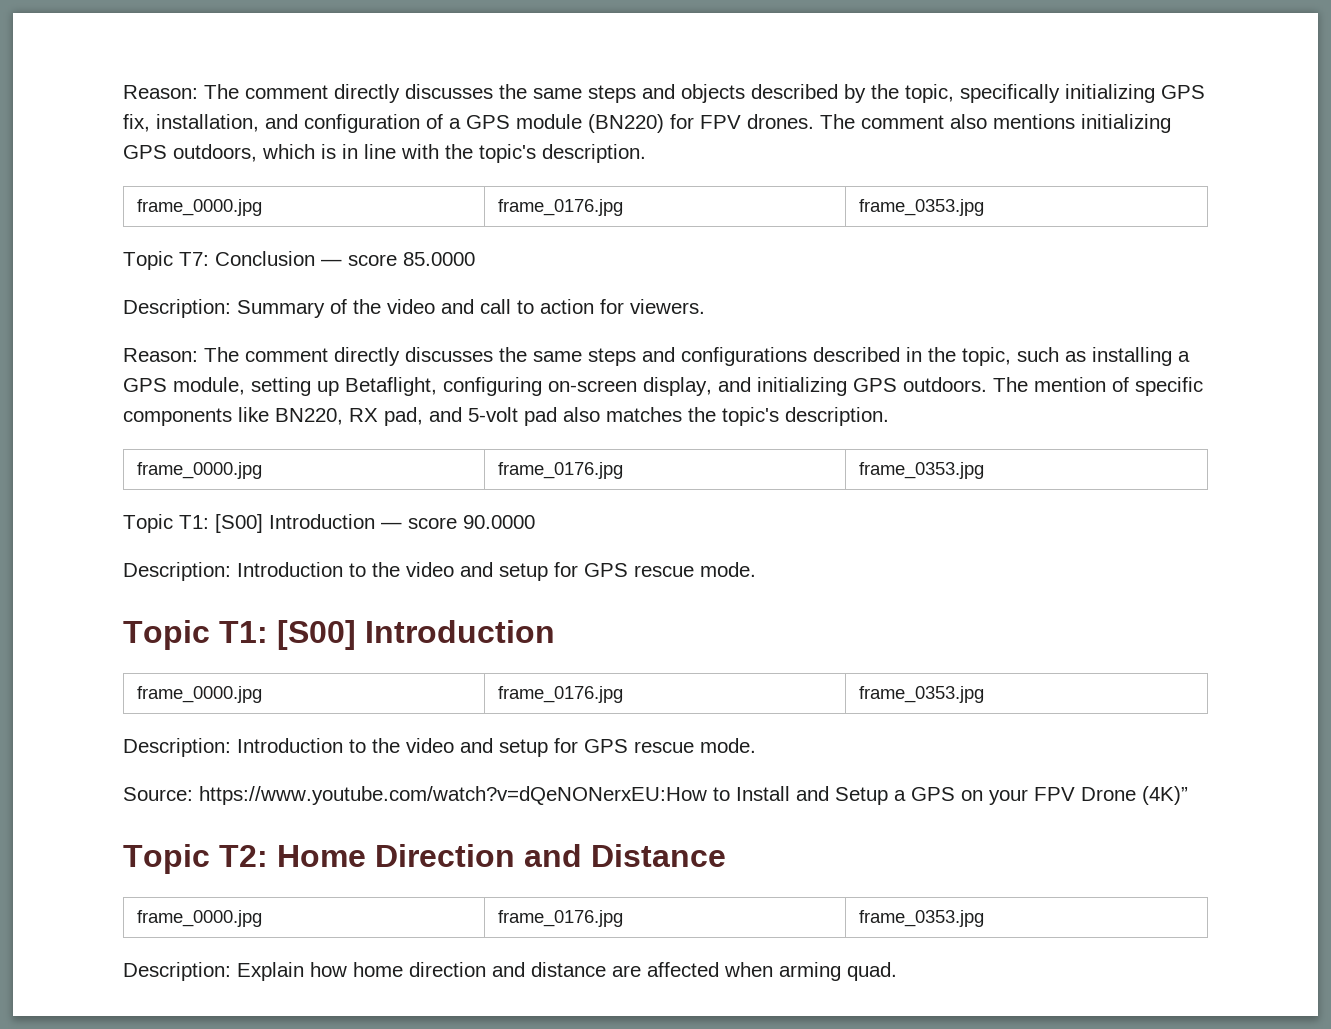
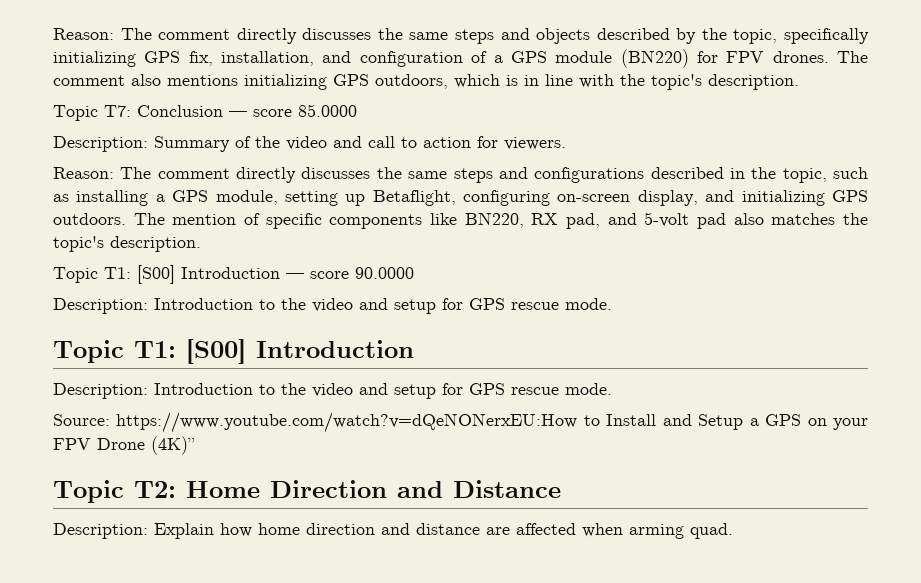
[137,199,263,216] [498,199,624,216] [859,199,985,216] // frame_0000.jpg | frame_0176.jpg | frame_0353.jpg -> (799, 82) none
[137,462,263,479] [498,462,624,479] [859,462,985,479] // frame_0000.jpg | frame_0176.jpg | frame_0353.jpg -> (201, 244) none
[137,686,263,703] [498,686,624,703] [859,686,985,703] // frame_0000.jpg | frame_0176.jpg | frame_0353.jpg -> (414, 349) none
[137,910,263,927] [498,910,624,927] [859,910,985,927] // frame_0000.jpg | frame_0176.jpg | frame_0353.jpg -> (561, 489) none

